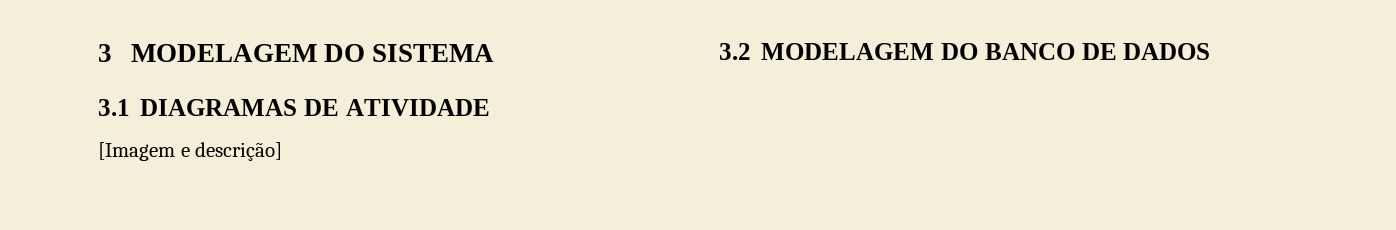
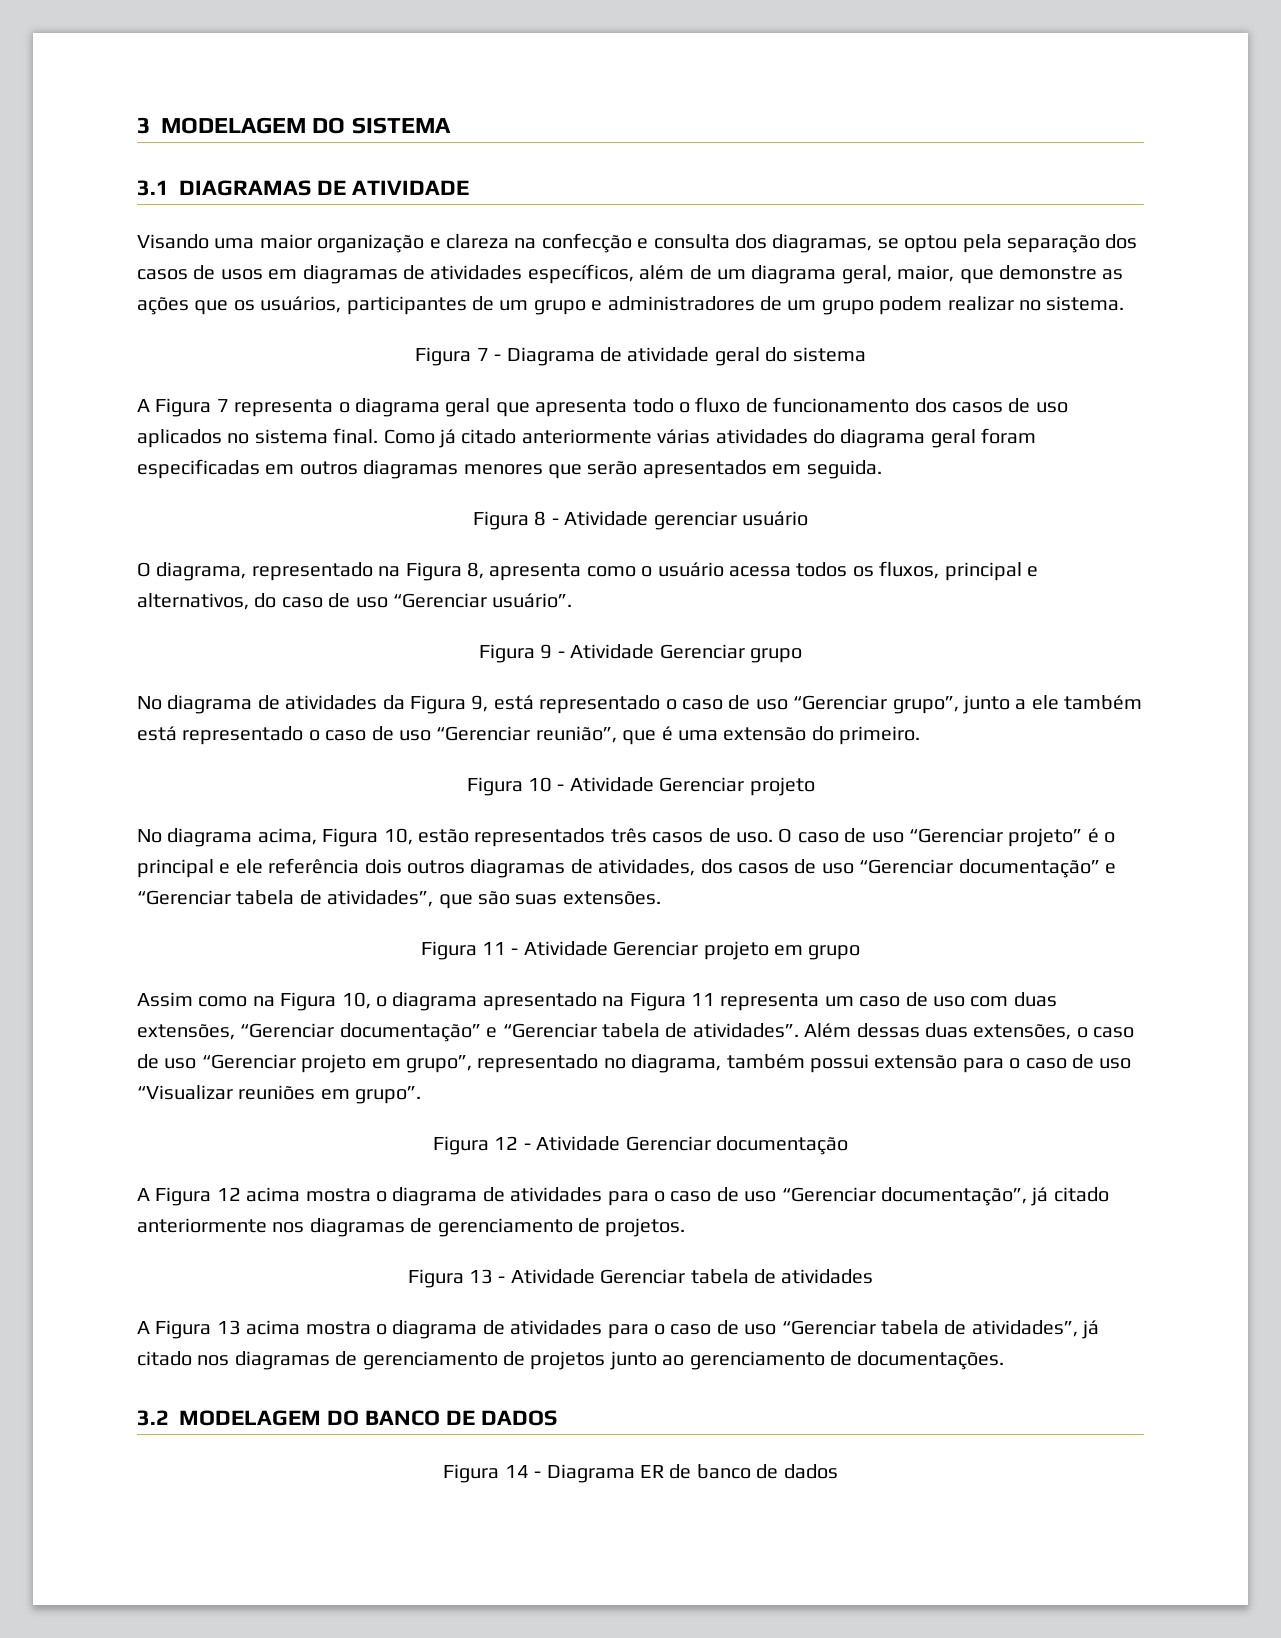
[98,142,283,161] [Imagem e descrição] -> [137,233,1138,253] [137,264,1124,284] [137,296,1125,315] [415,347,866,366] [137,397,1068,417] [137,428,1037,448] [137,459,882,479] [473,511,808,530] [137,561,1038,581] [137,593,573,610] [479,644,802,663] [137,695,1143,714] [137,726,921,745] [466,777,815,796] [137,828,1116,847] [137,858,1116,878] [137,890,661,909] [420,941,861,960] [137,992,1057,1011] [137,1023,1135,1042] [137,1054,1132,1073] [137,1085,422,1104] [433,1136,848,1155] [137,1187,1109,1206] [137,1218,686,1237] [407,1269,874,1288] [137,1320,1100,1339] [137,1351,1005,1370] Visando uma maior organização e clareza na confecção e consulta dos diagramas, se optou pela separação dos casos de usos em diagramas de atividades específicos, além de um diagrama geral, maior, que demonstre as ações que os usuários, participantes de um grupo e administradores de um grupo podem realizar no sistema. // Figura 7 - Diagrama de atividade geral do sistema // A Figura 7 representa o diagrama geral que apresenta todo o fluxo de funcionamento dos casos de uso aplicados no sistema final. Como já citado anteriormente várias atividades do diagrama geral foram especificadas em outros diagramas menores que serão apresentados em seguida. // Figura 8 - Atividade gerenciar usuário // O diagrama, representado na Figura 8, apresenta como o usuário acessa todos os fluxos, principal e alternativos, do caso de uso “Gerenciar usuário”. // Figura 9 - Atividade Gerenciar grupo // No diagrama de atividades da Figura 9, está representado o caso de uso “Gerenciar grupo”, junto a ele também está representado o caso de uso “Gerenciar reunião”, que é uma extensão do primeiro. // Figura 10 - Atividade Gerenciar projeto // No diagrama acima, Figura 10, estão representados três casos de uso. O caso de uso “Gerenciar projeto” é o principal e ele referência dois outros diagramas de atividades, dos casos de uso “Gerenciar documentação” e “Gerenciar tabela de atividades”, que são suas extensões. // Figura 11 - Atividade Gerenciar projeto em grupo // Assim como na Figura 10, o diagrama apresentado na Figura 11 representa um caso de uso com duas extensões, “Gerenciar documentação” e “Gerenciar tabela de atividades”. Além dessas duas extensões, o caso de uso “Gerenciar projeto em grupo”, representado no diagrama, também possui extensão para o caso de uso “Visualizar reuniões em grupo”. // Figura 12 - Atividade Gerenciar documentação // A Figura 12 acima mostra o diagrama de atividades para o caso de uso “Gerenciar documentação”, já citado anteriormente nos diagramas de gerenciamento de projetos. // Figura 13 - Atividade Gerenciar tabela de atividades // A Figura 13 acima mostra o diagrama de atividades para o caso de uso “Gerenciar tabela de atividades”, já citado nos diagramas de gerenciamento de projetos junto ao gerenciamento de documentações.
(1211, 51) none -> [443,1464,838,1483] // Figura 14 - Diagrama ER de banco de dados

